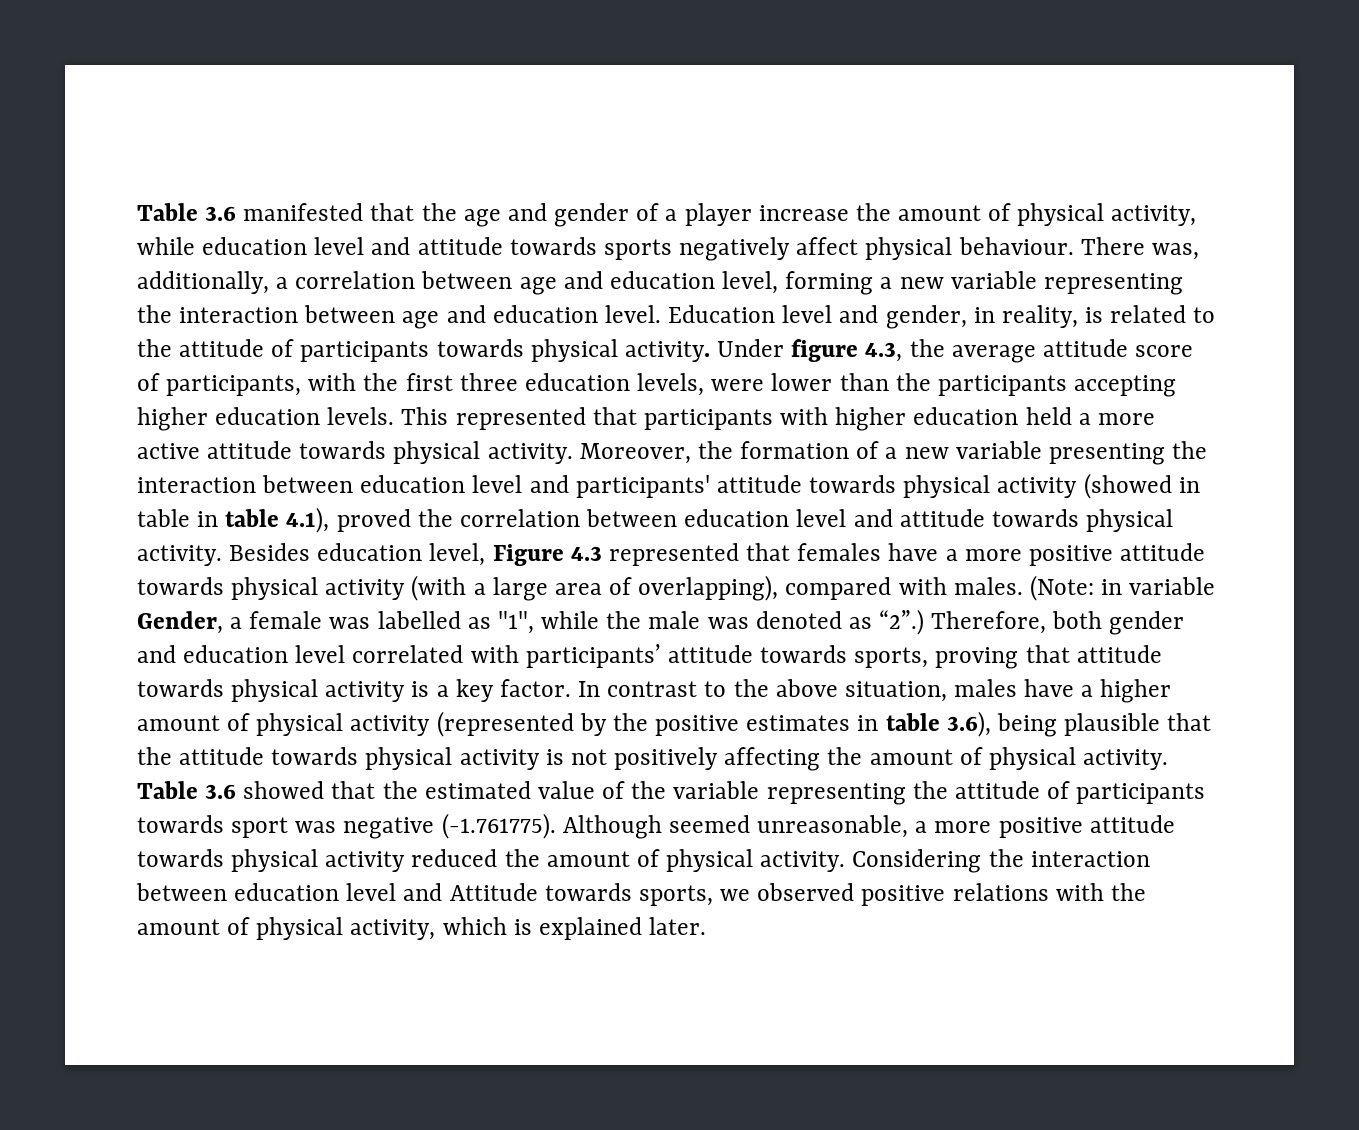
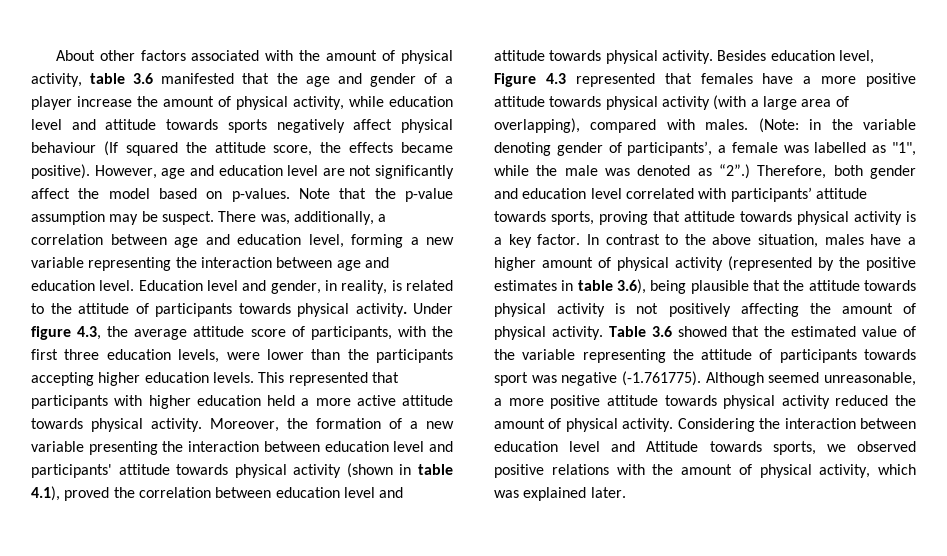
[137,203,198,221] Table -> [55,50,453,64] [31,73,126,87] About other factors associated with the amount of physical activity, table
[958,237,1074,255] behaviour. -> [31,141,453,156] [31,164,454,179] [31,188,453,202] [31,211,214,225] behaviour (If squared the attitude score, the effects became positive). However, age and education level are not significantly affect the model based on p-values. Note that the p-value assumption may be suspect.
[1083,473,1200,499] [137,509,190,527] (showed in table -> [346,463,393,478] (shown
[1129,577,1216,595] [137,611,223,634] variable Gender, -> [831,119,916,130] [494,141,713,156] the variable denoting gender of participants’,
[513,919,532,935] is -> [494,490,519,498] was

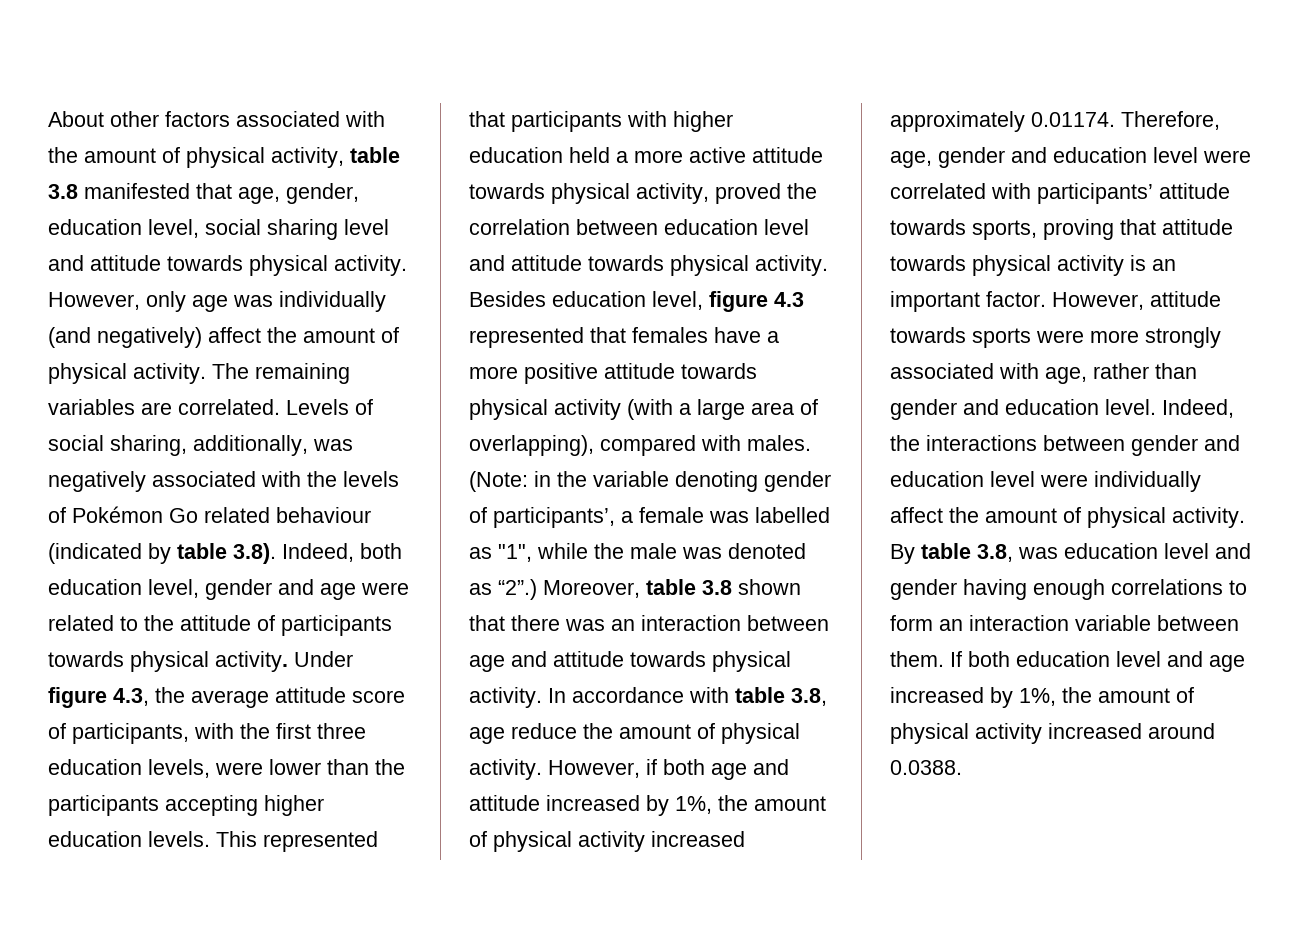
[133,73,154,84] 3.6 -> [48,184,78,199] 3.8
[276,73,454,87] [31,96,453,110] [31,119,453,133] [31,141,453,156] [31,164,454,179] [31,188,453,202] [31,211,387,225] [31,234,454,248] [31,257,389,271] [31,280,402,294] the age and gender of a player increase the amount of physical activity, while education level and attitude towards sports negatively affect physical behaviour (If squared the attitude score, the effects became positive). However, age and education level are not significantly affect the model based on p-values. Note that the p-value assumption may be suspect. There was, additionally, a correlation between age and education level, forming a new variable representing the interaction between age and education level. Education level and gender, in reality, is -> [238,183,359,204] [48,219,389,240] [48,255,407,276] [48,291,386,312] [48,327,399,348] [48,363,350,384] [48,399,373,415] [48,435,353,456] [48,471,399,492] [48,506,371,523] [48,543,402,564] [48,579,409,600] age, gender, education level, social sharing level and attitude towards physical activity. However, only age was individually (and negatively) affect the amount of physical activity. The remaining variables are correlated. Levels of social sharing, additionally, was negatively associated with the levels of Pokémon Go related behaviour (indicated by table 3.8). Indeed, both education level, gender and age were
[151,418,454,432] [31,441,454,455] [31,463,453,478] [31,486,60,501] activity. Moreover, the formation of a new variable presenting the interaction between education level and participants' attitude towards physical activity (shown in table 4.1), -> [636,183,709,204] activity,
[494,73,536,87] Figure -> [709,291,768,312] figure
[757,165,916,179] [494,188,622,199] Therefore, both gender and education level -> [543,579,801,598] [469,615,829,631] [469,651,791,672] [469,687,827,708] [469,723,800,744] [469,759,789,780] [469,795,826,816] [469,831,745,852] [890,111,1220,132] [890,147,1251,168] Moreover, table 3.8 shown that there was an interaction between age and attitude towards physical activity. In accordance with table 3.8, age reduce the amount of physical activity. However, if both age and attitude increased by 1%, the amount of physical activity increased approximately 0.01174. Therefore, age, gender and education level were
[494,234,916,248] [494,256,916,271] [494,279,916,294] [494,303,916,317] [494,326,917,340] [494,349,916,363] [494,371,917,386] [494,395,916,409] [494,418,916,432] [494,441,916,455] [494,464,916,478] [494,487,626,501] a key factor. In contrast to the above situation, males have a higher amount of physical activity (represented by the positive estimates in table 3.6), being plausible that the attitude towards physical activity is not positively affecting the amount of physical activity. Table 3.6 showed that the estimated value of the variable representing the attitude of participants towards sport was negative (-1.761775). Although seemed unreasonable, a more positive attitude towards physical activity reduced the amount of physical activity. Considering the interaction between education level and Attitude towards sports, we observed positive relations with the amount of physical activity, which was explained later. -> [1152,259,1176,271] [890,291,1221,312] [890,327,1221,348] [890,363,1197,384] [890,399,1234,420] [890,435,1240,456] [890,471,1201,492] [890,507,1245,528] [890,543,1251,564] [890,579,1247,600] [890,615,1239,631] [890,651,1245,672] [890,687,1194,708] [890,723,1215,744] [890,760,962,775] an important factor. However, attitude towards sports were more strongly associated with age, rather than gender and education level. Indeed, the interactions between gender and education level were individually affect the amount of physical activity. By table 3.8, was education level and gender having enough correlations to form an interaction variable between them. If both education level and age increased by 1%, the amount of physical activity increased around 0.0388.

